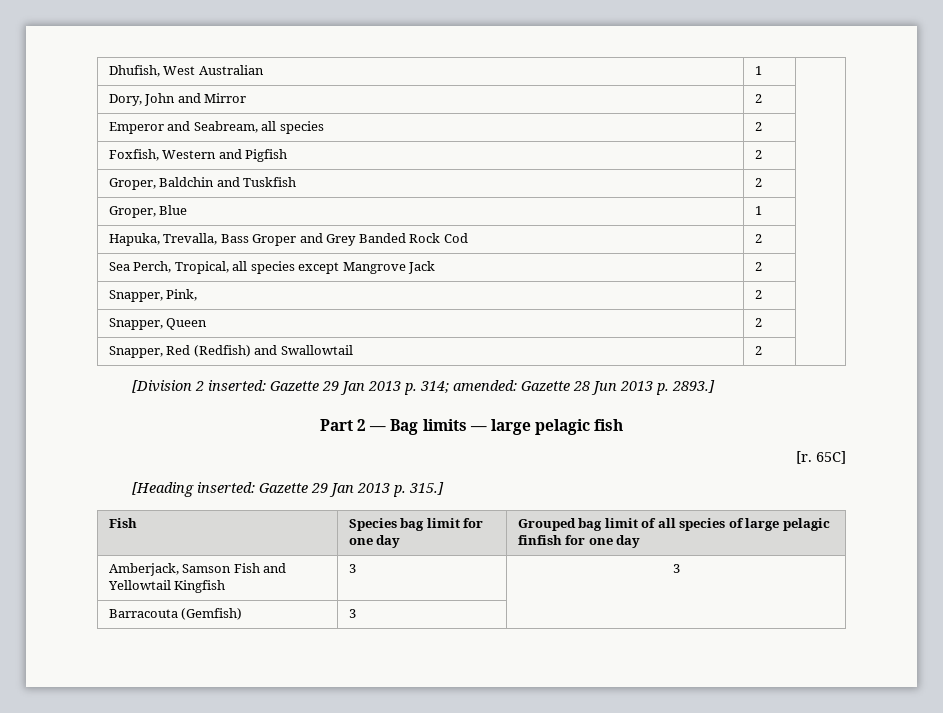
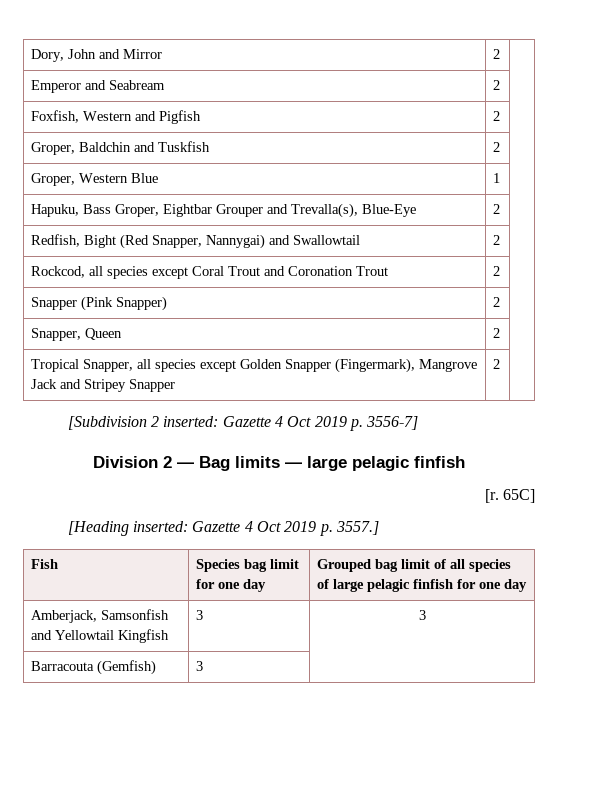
[108,65,264,77] [754,66,762,75] Dhufish, West Australian | 1 | // -> (31, 55) none
[193,121,324,134] Seabream, all species -> [109,80,166,90] Seabream
(156, 212) none -> [79,173,129,183] Western
[108,233,468,246] [754,234,762,243] [108,261,436,274] [754,262,762,271] [108,289,198,302] [754,290,762,299] [108,318,208,330] [754,318,762,327] [108,345,353,358] [754,346,762,355] [132,380,193,393] Hapuka, Trevalla, Bass Groper and Grey Banded Rock Cod | 2 | // Sea Perch, Tropical, all species except Mangrove Jack | 2 | // Snapper, Pink, | 2 | // Snapper, Queen | 2 | // Snapper, Red (Redfish) and Swallowtail | 2 | // [Division -> [31,203,417,218] [493,204,501,214] [31,234,361,249] [493,235,501,245] [31,266,389,279] [493,266,501,276] [31,296,168,311] [493,297,501,307] [31,328,123,341] [493,328,501,338] [31,358,478,373] [31,379,176,392] [493,359,501,369] [67,416,147,430] Hapuku, Bass Groper, Eightbar Grouper and Trevalla(s), Blue-Eye | 2 | // Redfish, Bight (Red Snapper, Nannygai) and Swallowtail | 2 | // Rockcod, all species except Coral Trout and Coronation Trout | 2 | // Snapper (Pink Snapper) | 2 | // Snapper, Queen | 2 | // Tropical Snapper, all species except Golden Snapper (Fingermark), Mangrove Jack and Stripey Snapper | 2 | // [Subdivision
[322,380,716,395] [319,419,353,431] 29 Jan 2013 p. 314; amended: Gazette 28 Jun 2013 p. 2893.] // Part -> [274,416,419,431] [93,456,158,468] 4 Oct 2019 p. 3556-7] // Division
[594,419,624,431] fish -> [414,456,465,468] finfish
[311,482,445,497] 29 Jan 2013 p. 315.] -> [244,521,379,536] 4 Oct 2019 p. 3557.]
[182,563,260,573] Samson Fish -> [101,609,170,620] Samsonfish

